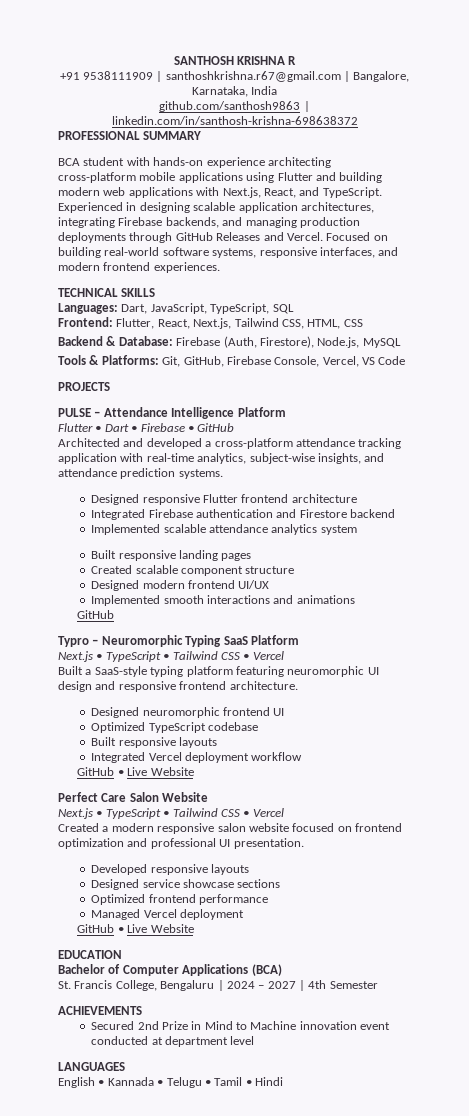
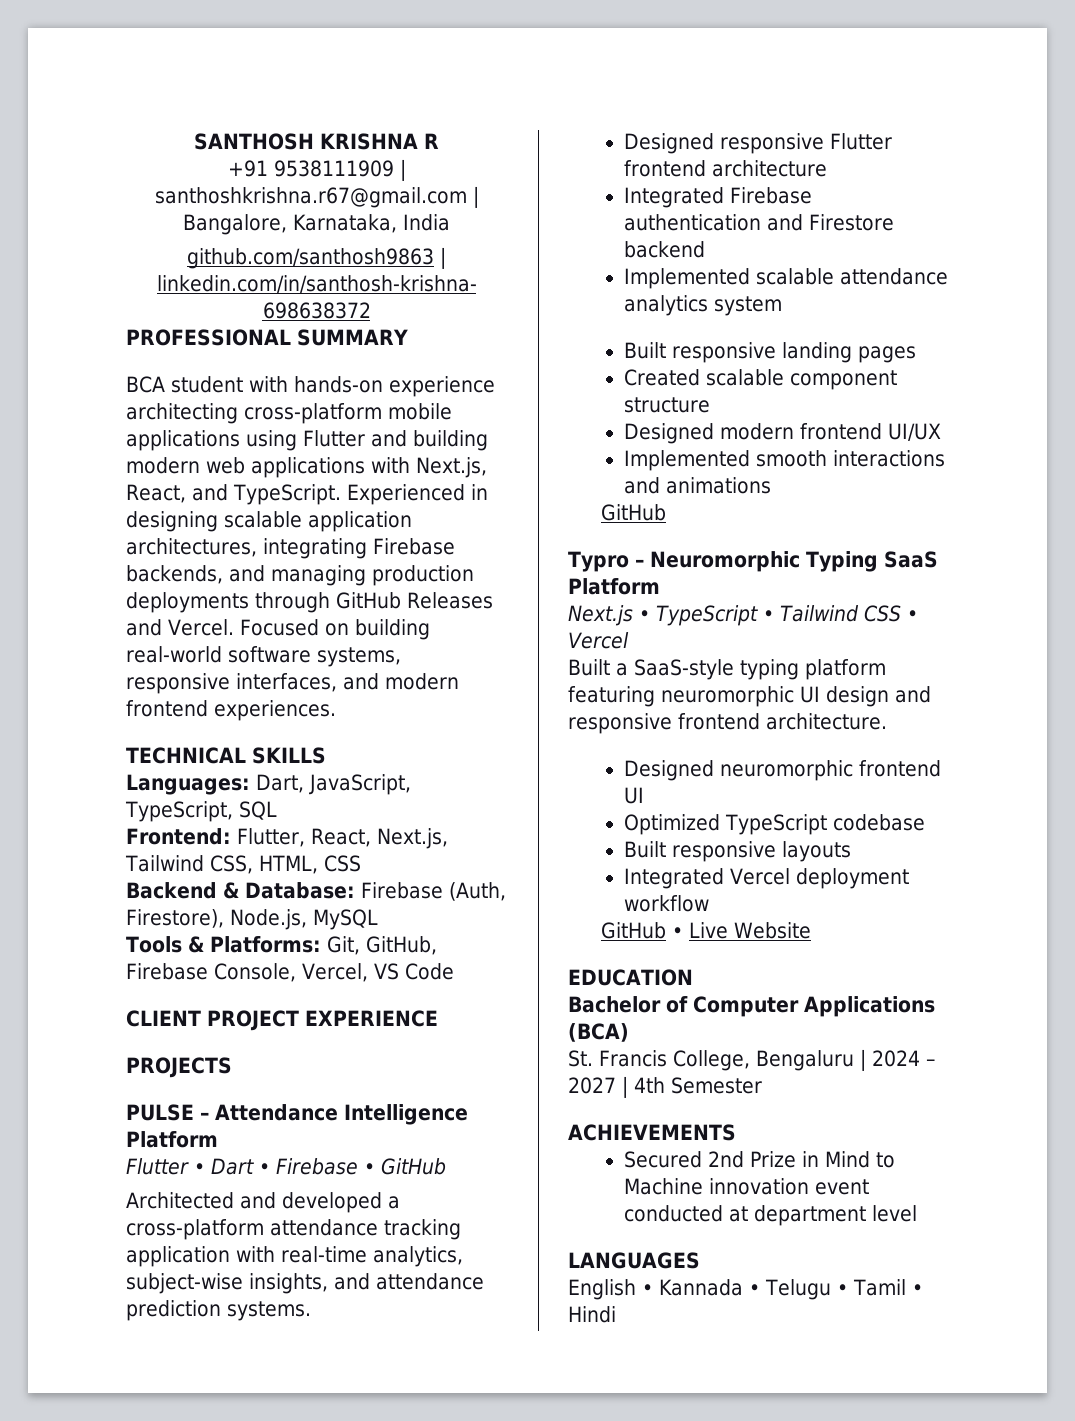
(406, 360) none -> [126,1010,438,1031] // CLIENT PROJECT EXPERIENCE
[58,792,209,802] [58,808,284,819] [58,823,402,834] [58,838,304,849] [91,864,249,875] [91,879,281,890] [91,894,268,905] [91,909,244,920] [77,924,194,933] // Perfect Care Salon Website // Next.js • TypeScript • Tailwind CSS • Vercel // Created a modern responsive salon website focused on frontend optimization and professional UI presentation. // Developed responsive layouts // Designed service showcase sections // Optimized frontend performance // Managed Vercel deployment // GitHub • Live Website -> (812, 930) none

